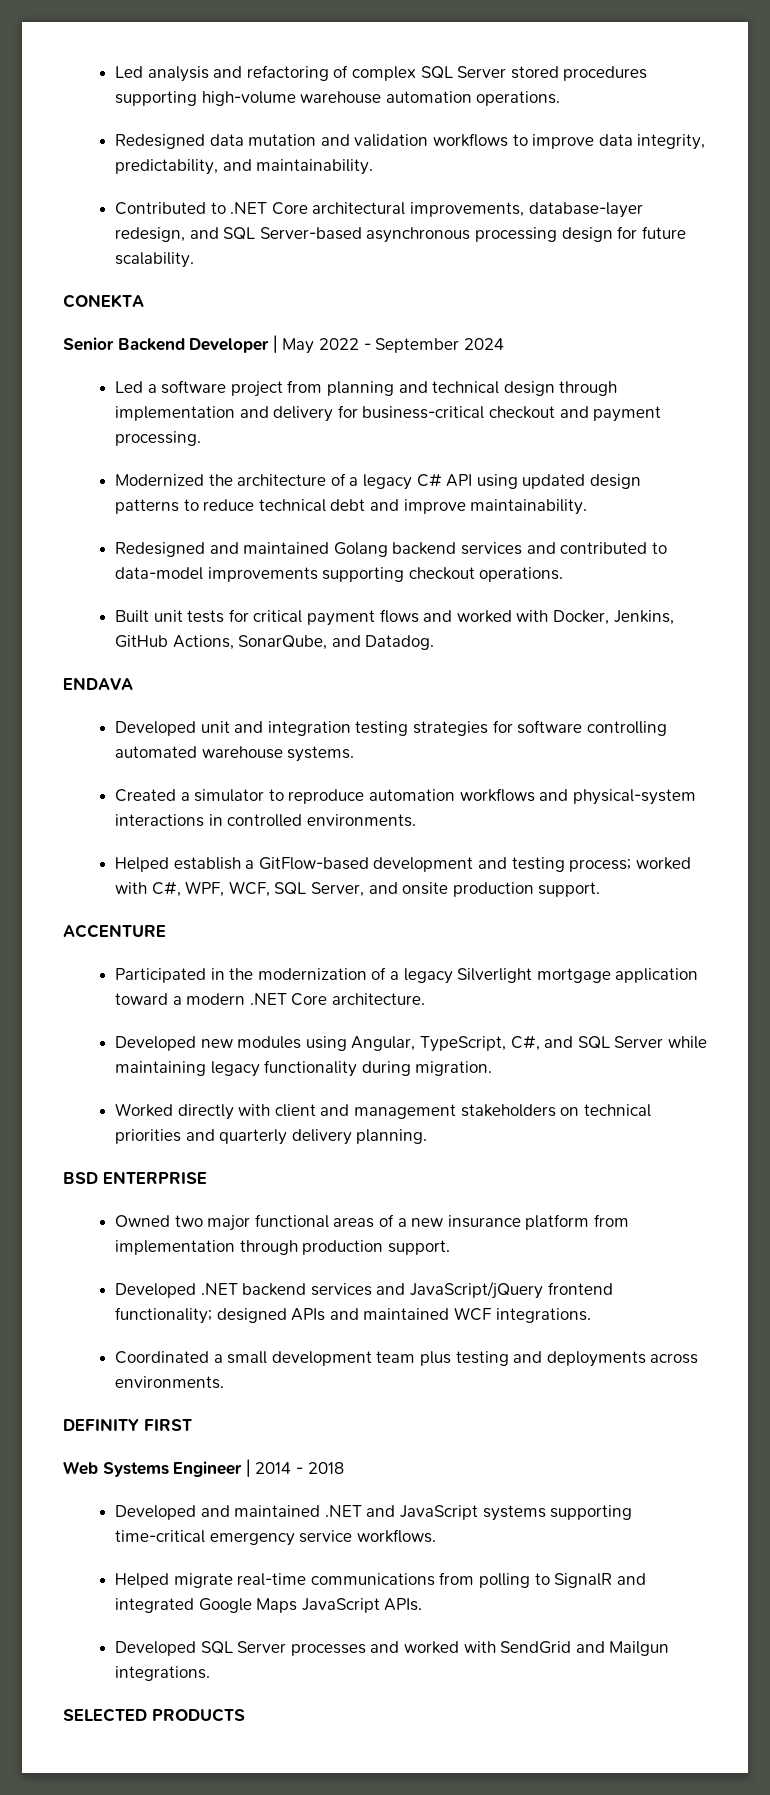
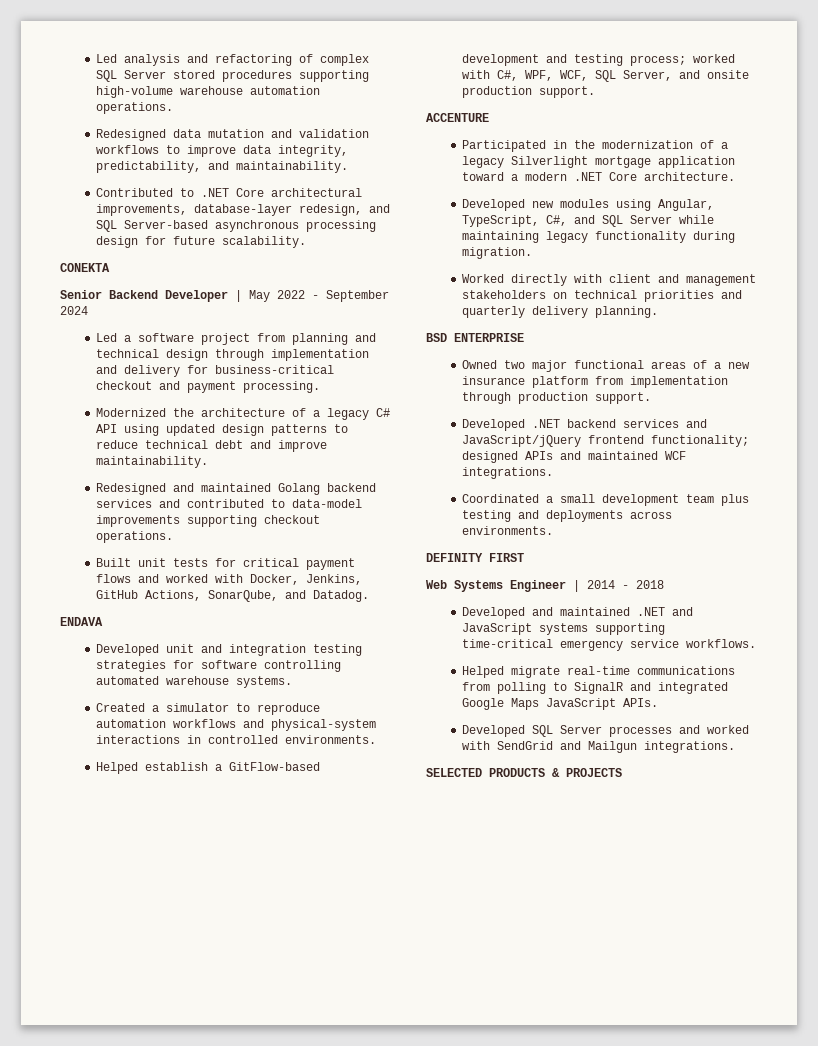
(245, 1715) none -> [552,768,622,777] & PROJECTS

